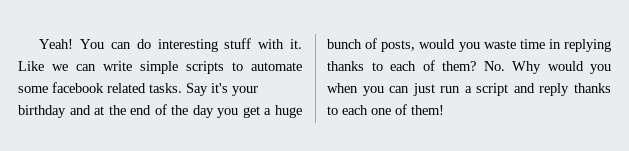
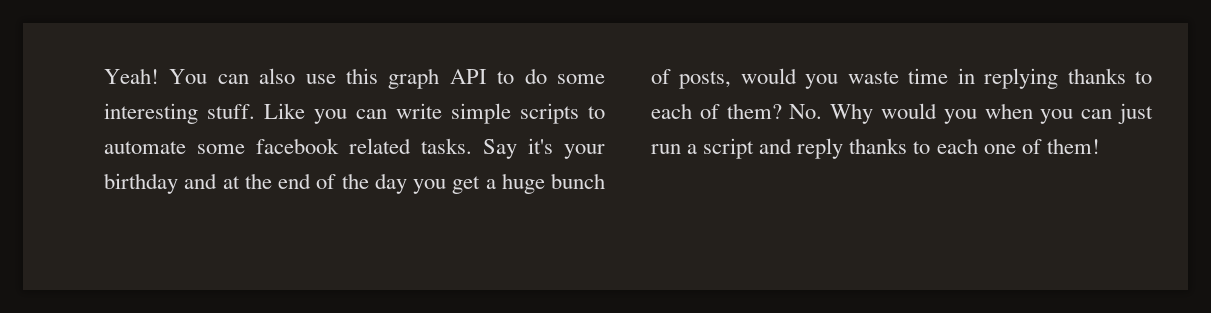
[136,38,303,52] [18,61,68,71] do interesting stuff with it. Like we -> [259,68,605,89] [104,103,347,124] also use this graph API to do some interesting stuff. Like you

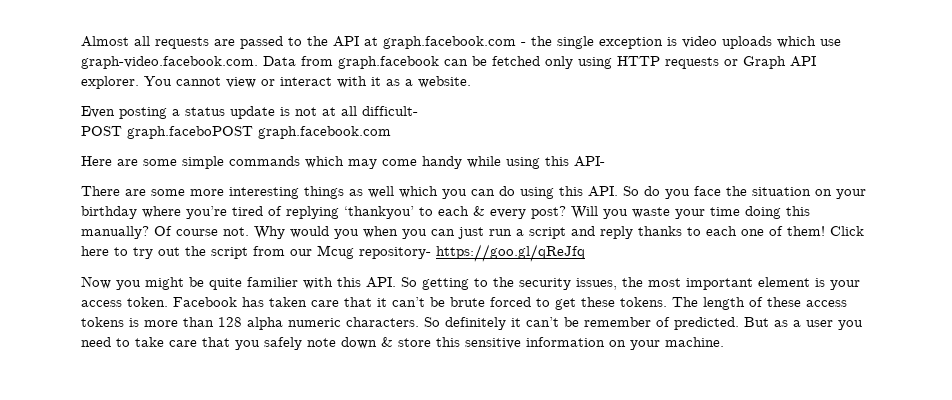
[104,68,605,89] [104,103,605,124] [104,138,605,159] [104,173,605,194] [651,68,1152,89] [651,103,823,119] Yeah! You can also use this graph API to do some interesting stuff. Like you can write simple scripts to automate some facebook related tasks. Say it's your birthday and at the end of the day you get a huge bunch of posts, would you waste time in replying thanks to each of them? No. -> [81,36,841,49] [81,56,816,69] [81,76,471,89] [81,106,418,119] [81,126,391,139] [81,156,605,169] [81,186,866,199] [81,206,810,219] [81,226,249,239] Almost all requests are passed to the API at graph.facebook.com - the single exception is video uploads which use graph-video.facebook.com. Data from graph.facebook can be fetched only using HTTP requests or Graph API explorer. You cannot view or interact with it as a website. // Even posting a status update is not at all difficult- // POST graph.faceboPOST graph.facebook.com // Here are some simple commands which may come handy while using this API- // There are some more interesting things as well which you can do using this API. So do you face the situation on your birthday where you’re tired of replying ‘thankyou’ to each & every post? Will you waste your time doing this manually? Of course not.
(1100, 146) none -> [830,226,864,236] [81,244,585,262] [81,276,860,290] [81,297,847,310] [81,317,863,330] [81,337,724,350] Click here to try out the script from our Mcug repository- https://goo.gl/qReJfq // Now you might be quite familier with this API. So getting to the security issues, the most important element is your access token. Facebook has taken care that it can’t be brute forced to get these tokens. The length of these access tokens is more than 128 alpha numeric characters. So definitely it can’t be remember of predicted. But as a user you need to take care that you safely note down & store this sensitive information on your machine.

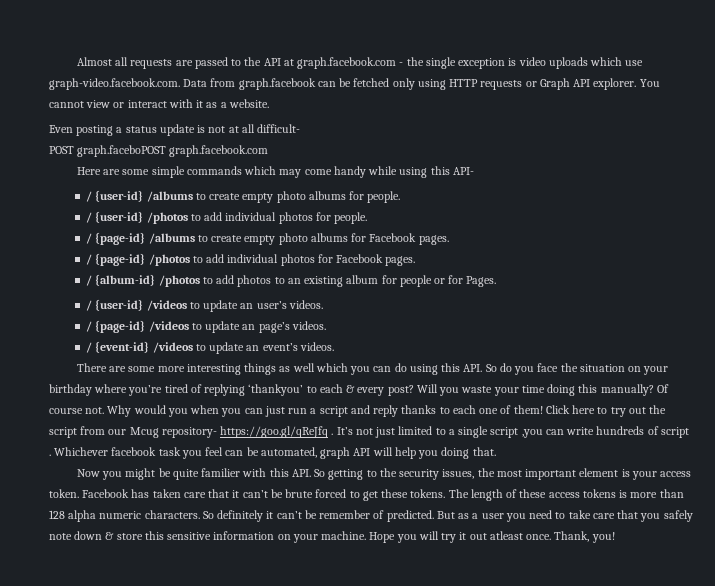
(605, 161) none -> [86,190,401,203] [86,211,368,224] [86,232,449,245] [86,253,416,266] [86,274,497,287] [86,299,323,312] [86,320,326,333] [86,341,334,354] // / {user-id} /albums to create empty photo albums for people. // / {user-id} /photos to add individual photos for people. // / {page-id} /albums to create empty photo albums for Facebook pages. // / {page-id} /photos to add individual photos for Facebook pages. // / {album-id} /photos to add photos to an existing album for people or for Pages. // / {user-id} /videos to update an user’s videos. // / {page-id} /videos to update an page’s videos. // / {event-id} /videos to update an event’s videos.
(585, 253) none -> [331,426,689,438] [49,447,496,459] . It’s not just limited to a single script ,you can write hundreds of script . Whichever facebook task you feel can be automated, graph API will help you doing that.
(724, 342) none -> [369,531,615,543] Hope you will try it out atleast once. Thank, you!

